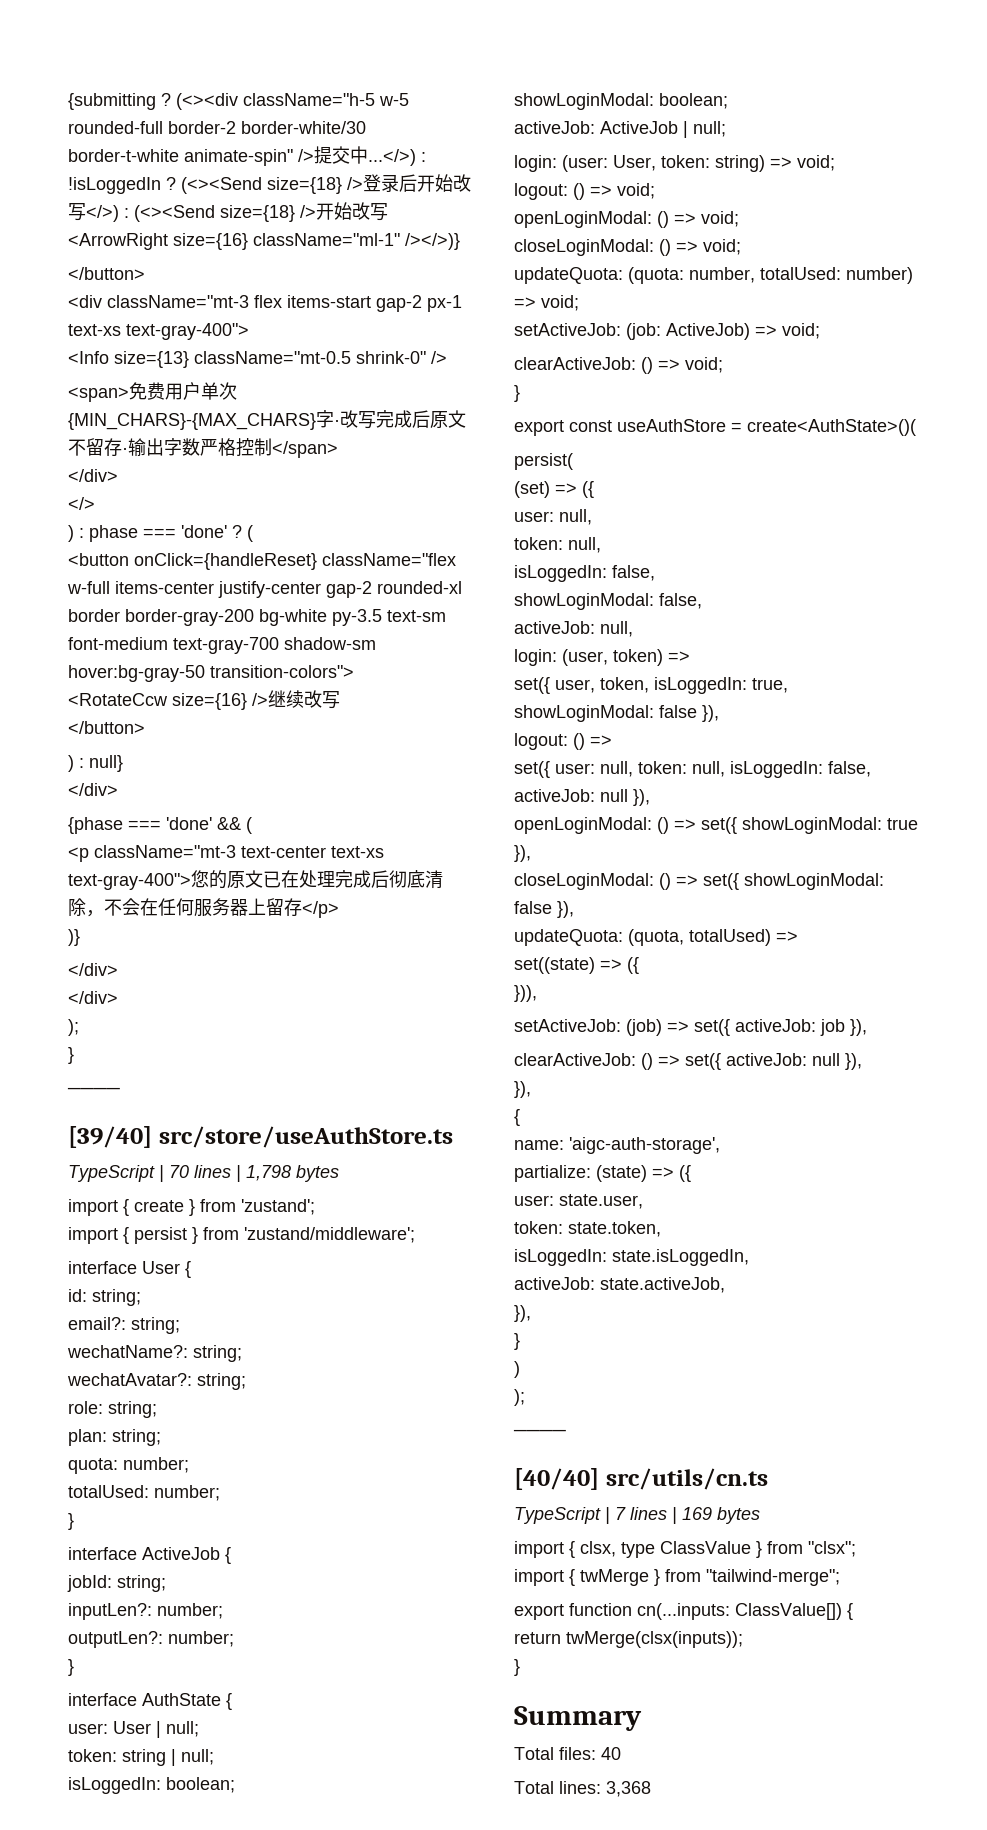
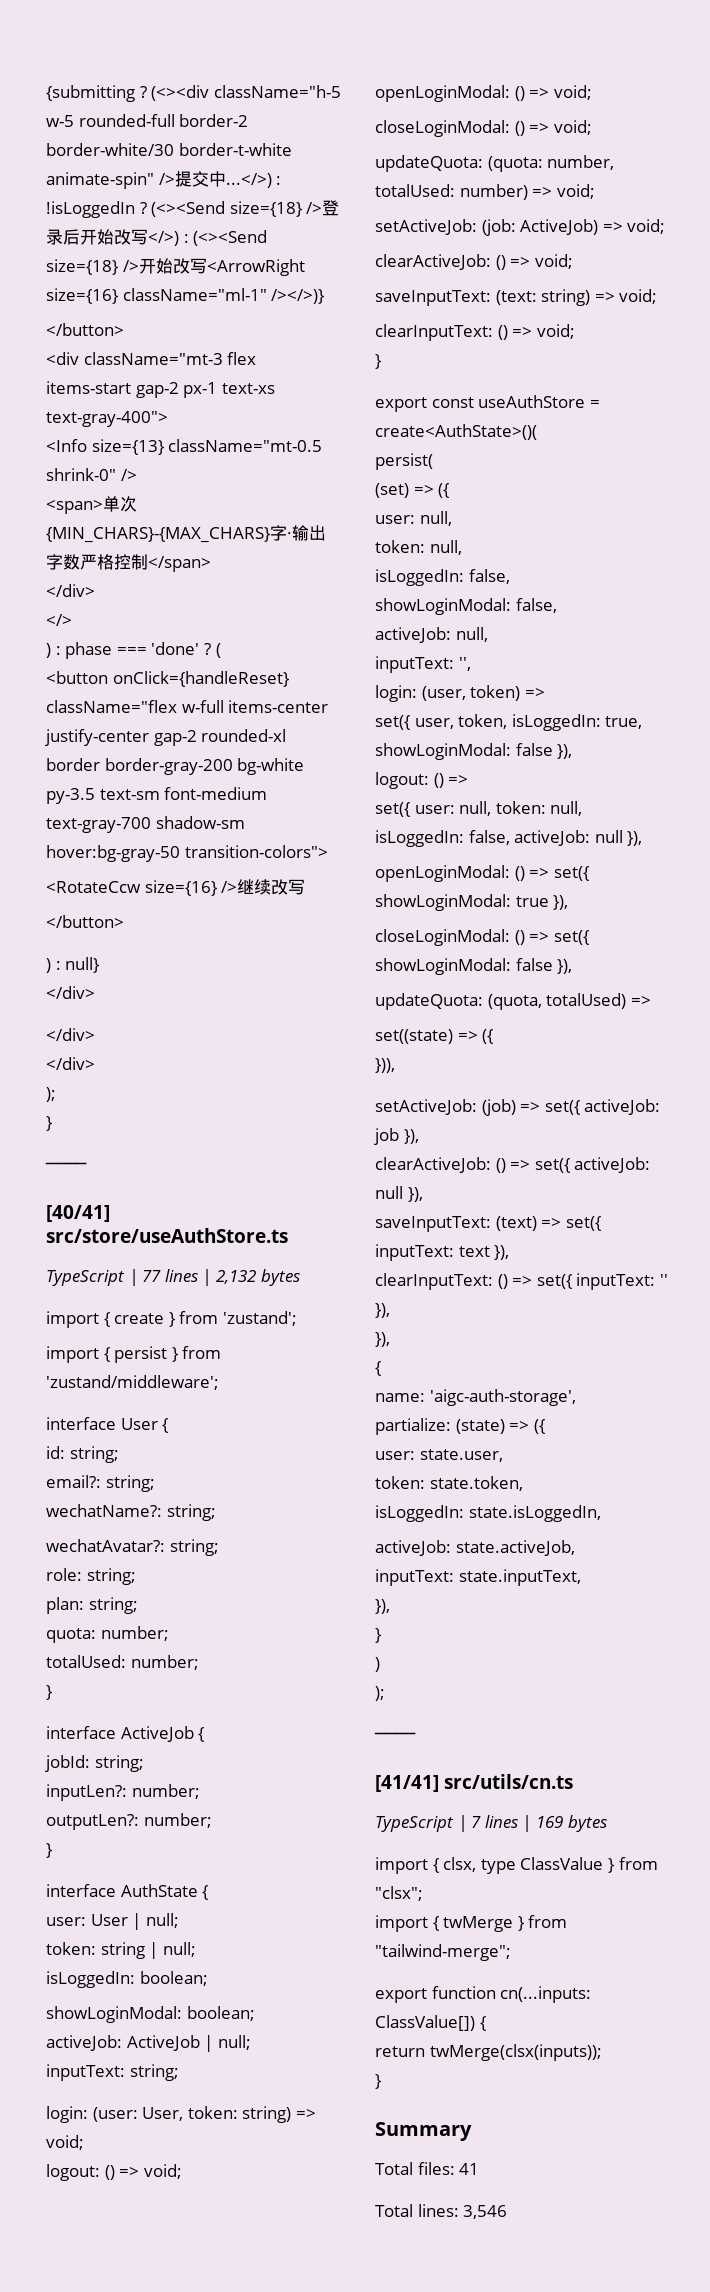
[129,382,201,400] 免费用户 -> (103, 507) none
[340,410,466,429] [68,438,128,456] 改写完成后原文不留存· -> (292, 535) none
[68,817,252,834] [68,845,384,862] [68,870,443,890] [68,898,339,918] [68,929,80,946] // {phase === 'done' && ( // <p className="mt-3 text-center text-xs text-gray-400">您的原文已在处理完成后彻底清除，不会在任何服务器上留存</p> // )} -> (95, 992) none
[68,1126,152,1148] [39/40] -> [46,1205,110,1222] [40/41]
[169,1165,291,1182] 70 lines | 1,798 -> [142,1269,256,1286] 77 lines | 2,132
(726, 129) none -> [46,2064,179,2081] // inputText: string;
(723, 365) none -> [375,289,658,306] [375,324,575,341] // saveInputText: (text: string) => void; // clearInputText: () => void;
(633, 629) none -> [375,656,471,673] // inputText: '',
(862, 1061) none -> [375,1216,601,1232] [375,1244,510,1261] [375,1273,668,1290] [375,1303,390,1318] // saveInputText: (text) => set({ inputText: text }), // clearInputText: () => set({ inputText: '' }),
(725, 1285) none -> [375,1569,581,1586] // inputText: state.inputText,
[514,1468,599,1490] [40/40] -> [375,1775,439,1792] [41/41]
[601,1747,621,1760] 40 -> [459,2163,480,2175] 41
[606,1781,651,1797] 3,368 -> [463,2205,508,2219] 3,546

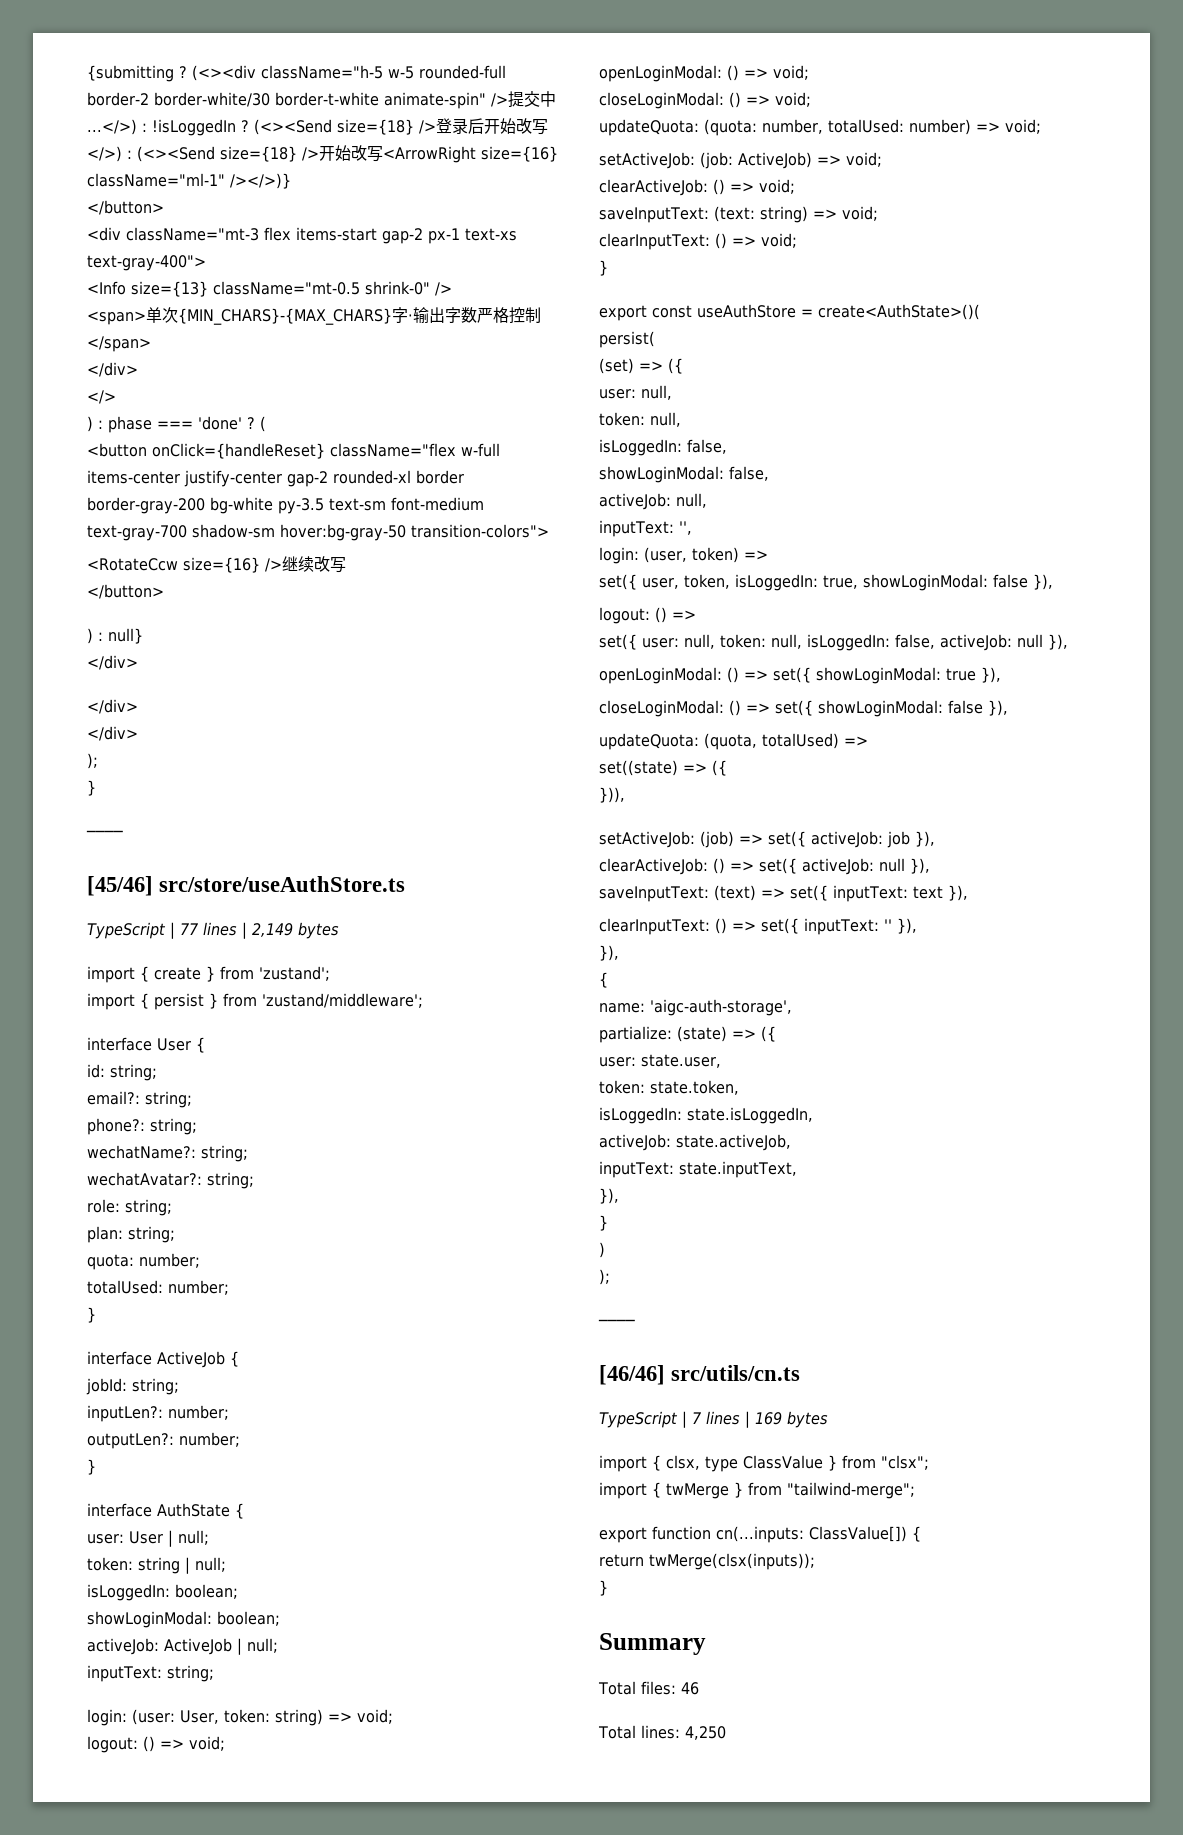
[46,1205,110,1222] [40/41] -> [87,876,153,896] [45/46]
[215,1270,256,1284] 2,132 -> [251,923,293,937] 2,149
(155, 1483) none -> [87,1118,197,1135] // phone?: string;
[375,1775,439,1792] [41/41] -> [599,1365,665,1385] [46/46]
[459,2163,480,2175] 41 -> [680,1682,699,1695] 46
[463,2205,508,2219] 3,546 -> [684,1726,726,1740] 4,250

